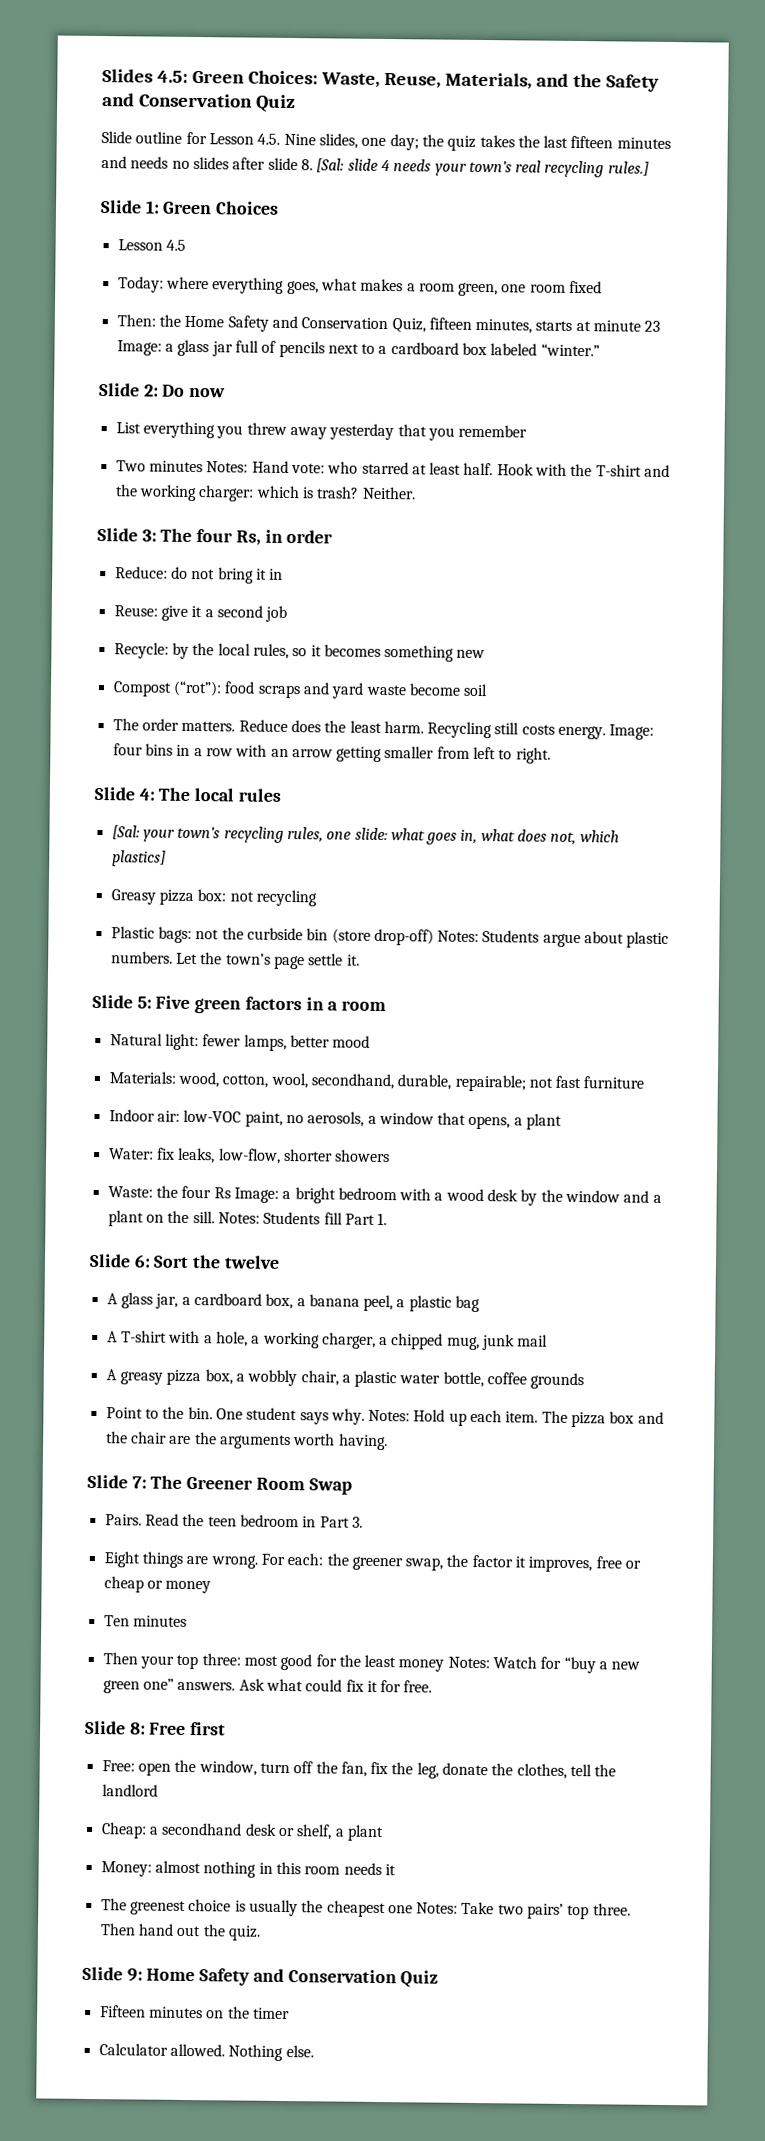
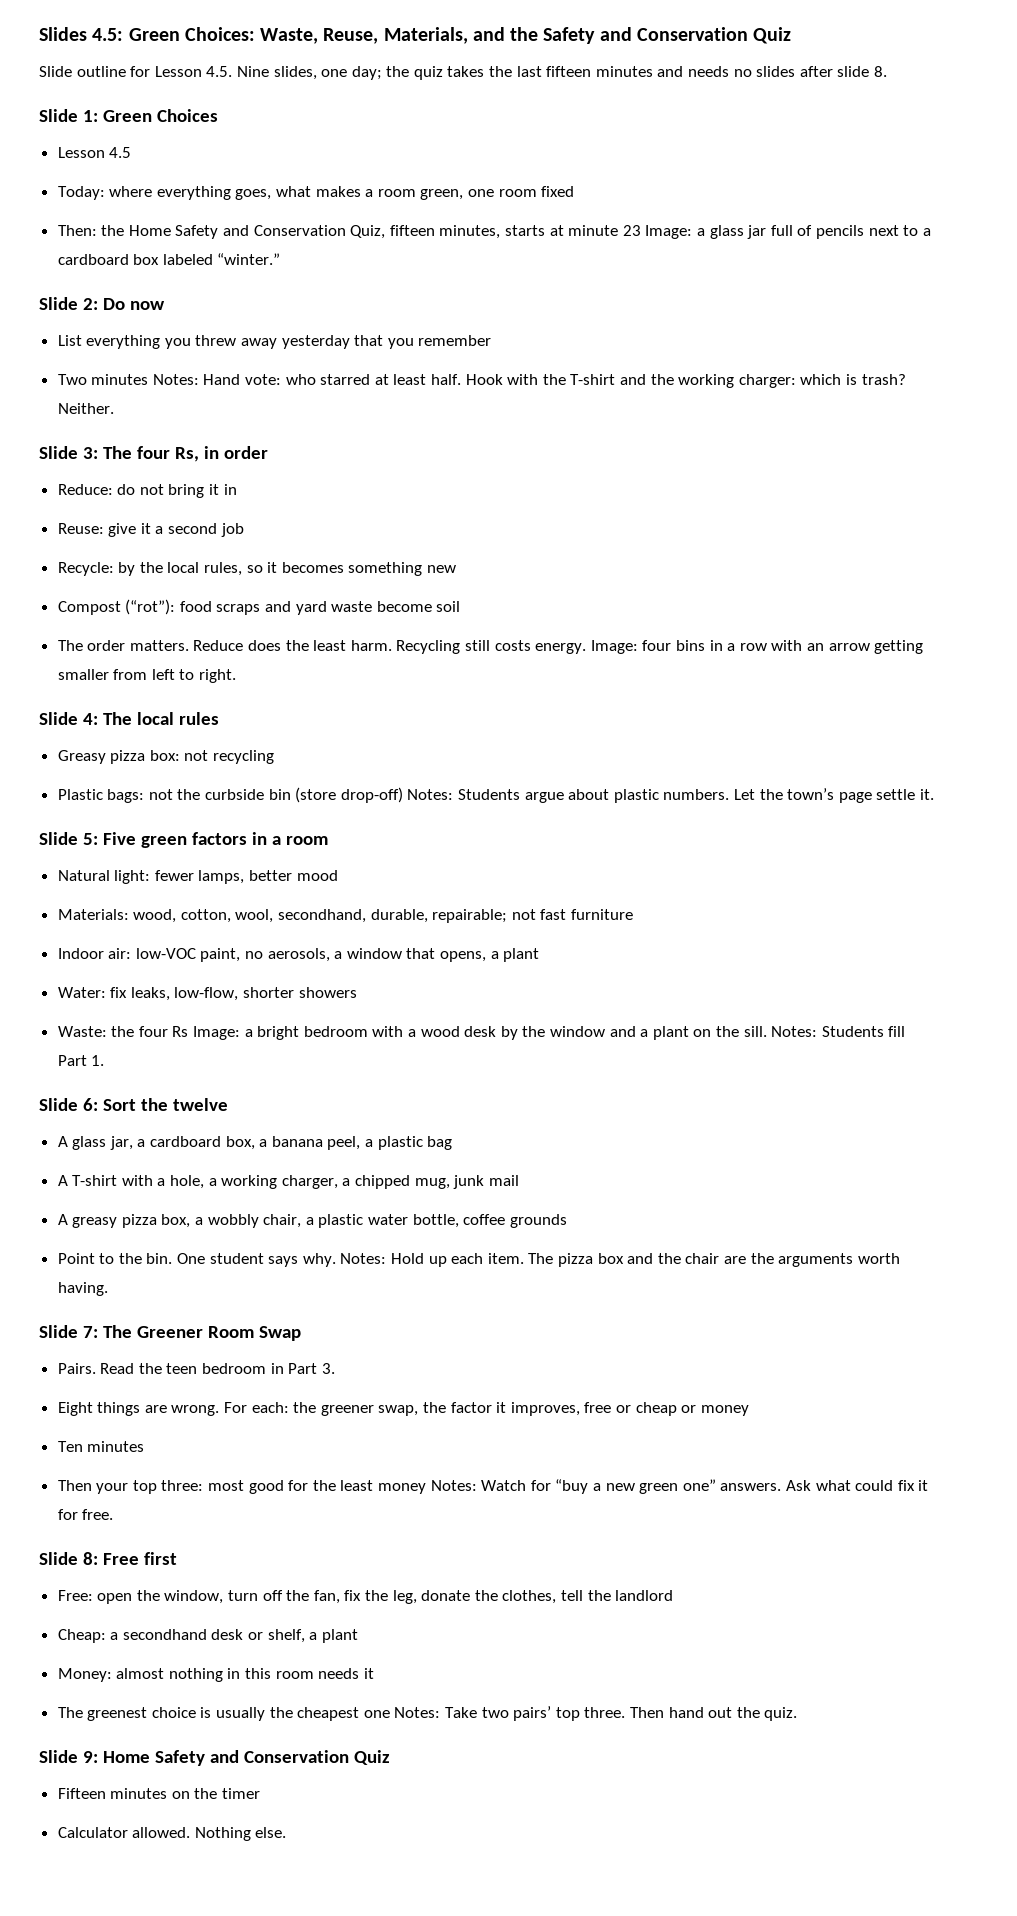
[316,158,649,178] [Sal: slide 4 needs your town’s real recycling rules.] -> (887, 71) none
[111,825,619,846] [111,850,166,867] // [Sal: your town’s recycling rules, one slide: what goes in, what does not, which plastics] -> (219, 718) none

